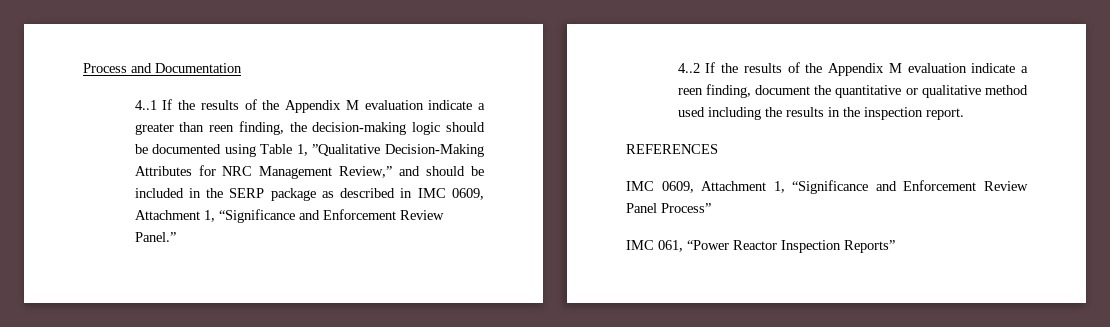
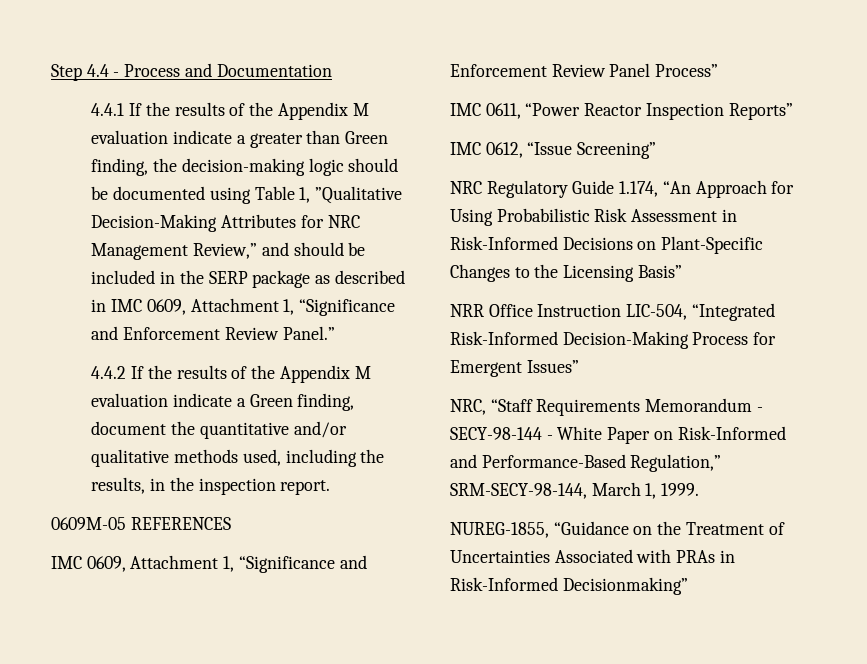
(83, 68) none -> [51,64,120,81] Step 4.4 -
[134,100,157,110] 4..1 -> [91,103,125,116] 4.4.1
[209,125,235,132] reen -> [345,131,389,144] Green
[677,63,700,73] 4..2 -> [91,366,127,379] 4.4.2
[677,88,703,95] reen -> [249,394,293,407] Green
[905,85,1028,98] [677,107,705,117] or qualitative method used -> [293,421,347,438] [91,449,281,467] and/or qualitative methods used,
[785,107,824,117] results -> [91,477,146,494] results,
(964, 114) none -> [51,517,126,530] 0609M-05
[658,240,683,252] 061, -> [485,103,521,119] 0611,
(895, 246) none -> [450,142,657,159] [450,180,795,198] [450,208,737,226] [450,236,764,254] [450,264,682,282] [450,303,775,321] [450,331,777,349] [450,360,579,377] [450,398,763,416] [450,426,786,444] [450,454,722,472] [450,482,700,499] [450,521,785,538] [450,549,735,563] [450,577,688,595] // IMC 0612, “Issue Screening” // NRC Regulatory Guide 1.174, “An Approach for Using Probabilistic Risk Assessment in Risk-Informed Decisions on Plant-Specific Changes to the Licensing Basis” // NRR Office Instruction LIC-504, “Integrated Risk-Informed Decision-Making Process for Emergent Issues” // NRC, “Staff Requirements Memorandum - SECY-98-144 - White Paper on Risk-Informed and Performance-Based Regulation,” SRM-SECY-98-144, March 1, 1999. // NUREG-1855, “Guidance on the Treatment of Uncertainties Associated with PRAs in Risk-Informed Decisionmaking”

